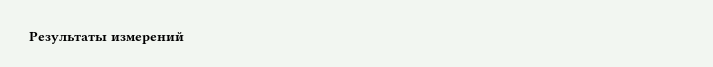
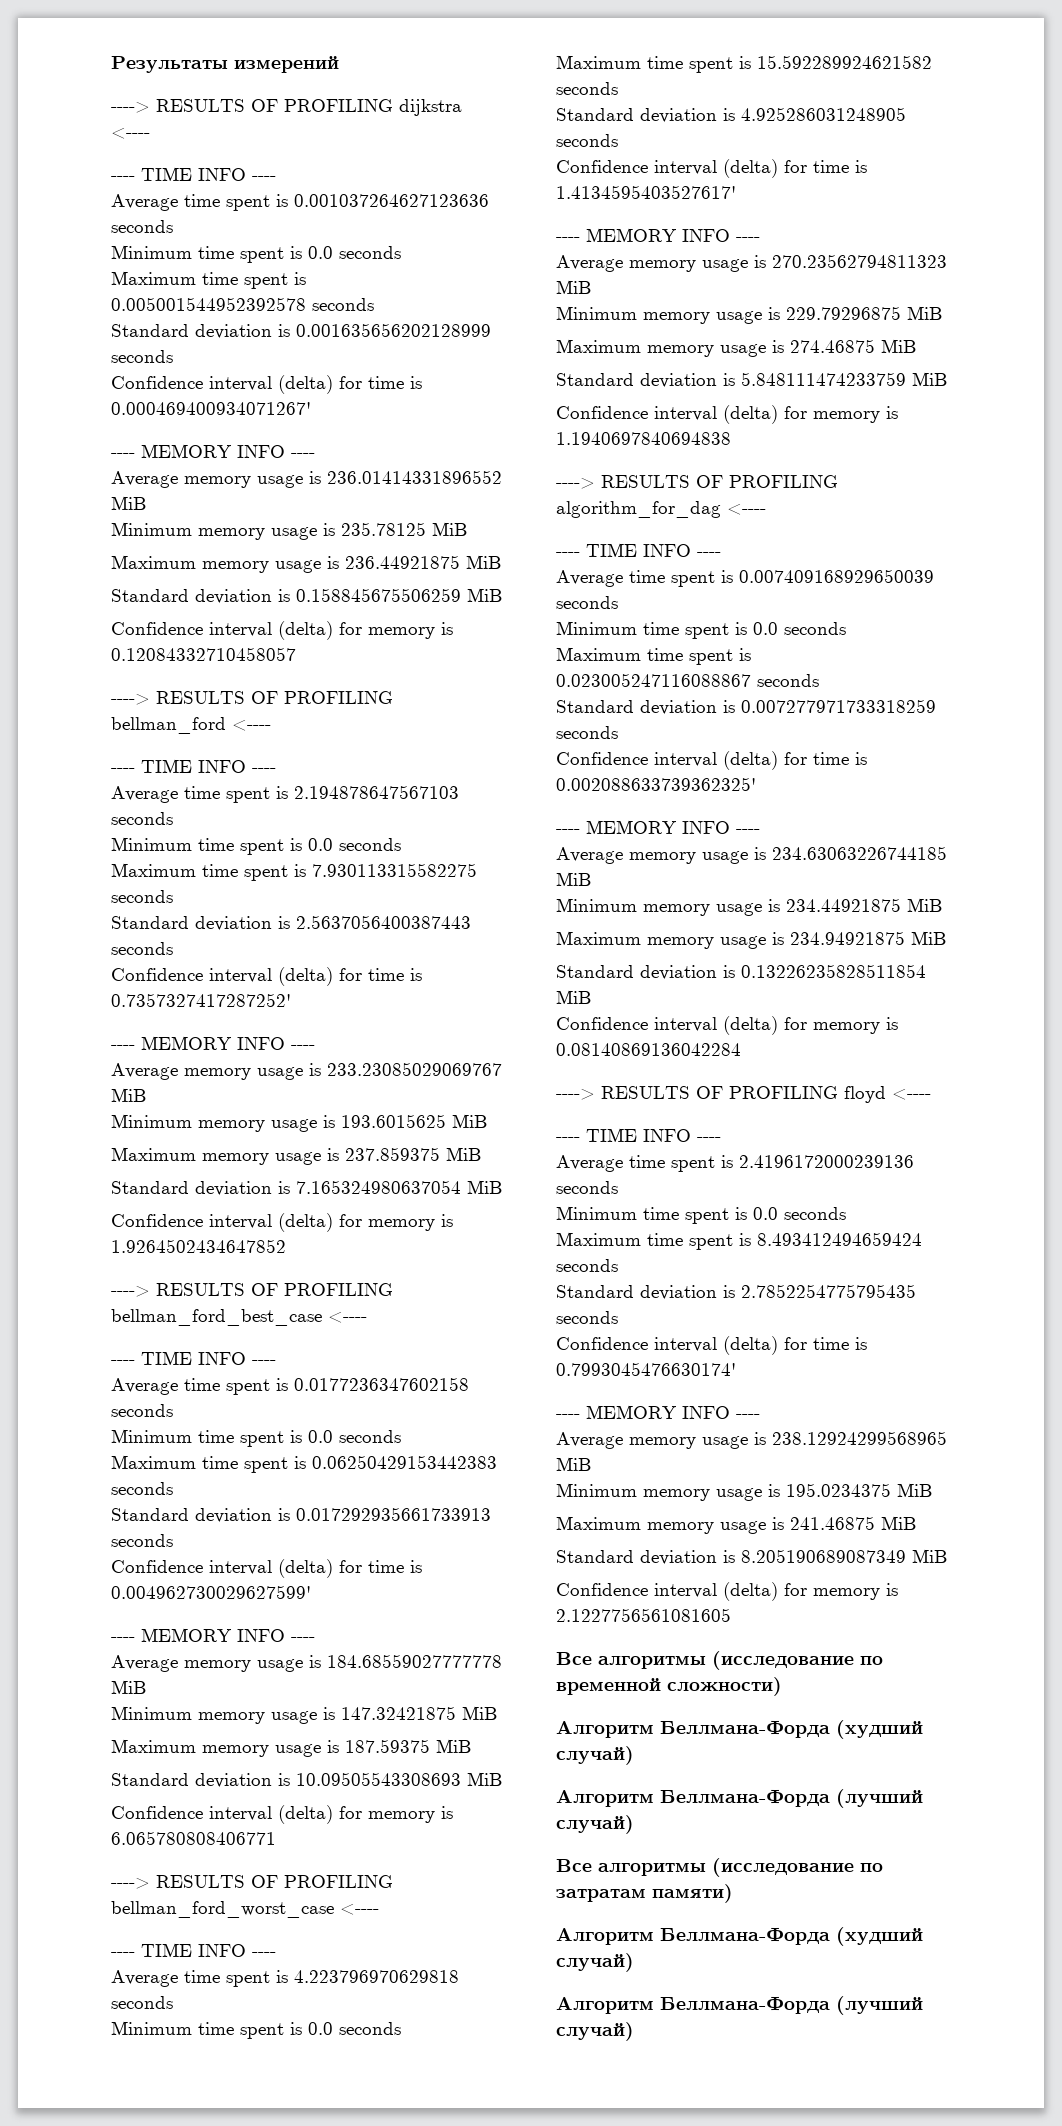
(184, 37) none -> [111,99,462,116] [111,127,150,139] [111,167,276,181] [111,194,489,211] [111,220,173,233] [111,245,401,263] [111,271,306,289] [111,297,374,311] [111,323,491,339] [111,350,173,363] [111,375,422,394] [111,402,311,415] [111,444,315,458] [111,470,502,488] [111,496,146,510] [111,522,467,540] [111,555,501,573] [111,588,502,604] [111,621,453,640] [111,647,296,661] [111,691,393,705] [111,717,271,734] [111,759,276,773] [111,785,459,803] [111,812,173,825] [111,837,401,855] [111,863,477,881] [111,890,173,903] [111,915,471,931] [111,942,173,955] [111,967,422,986] [111,993,291,1007] [111,1036,315,1050] [111,1062,502,1080] [111,1088,146,1102] [111,1114,487,1132] [111,1147,481,1165] [111,1180,502,1196] [111,1213,453,1232] [111,1239,286,1253] [111,1283,393,1297] [111,1309,367,1326] [111,1351,276,1365] [111,1377,469,1395] [111,1404,173,1417] [111,1429,401,1447] [111,1455,497,1473] [111,1482,173,1495] [111,1507,491,1523] [111,1534,173,1547] [111,1559,422,1578] [111,1585,311,1599] [111,1628,315,1642] [111,1654,502,1672] [111,1680,146,1694] [111,1706,497,1724] [111,1739,471,1757] [111,1772,502,1788] [111,1805,453,1824] [111,1831,276,1845] [111,1875,393,1889] [111,1901,379,1918] [111,1943,276,1957] [111,1970,459,1987] [111,1996,173,2009] [111,2021,401,2039] [556,55,932,73] [556,82,618,95] [556,107,906,123] [556,134,618,147] [556,159,867,178] [556,185,736,199] [556,228,760,242] [556,254,947,272] [556,280,591,294] [556,306,942,324] [556,339,916,357] [556,372,947,388] [556,405,898,424] [556,432,731,445] [556,475,838,489] [556,501,766,518] [556,543,721,557] [556,569,934,587] [556,596,618,609] [556,621,846,639] [556,647,751,665] [556,673,819,687] [556,699,936,715] [556,726,618,739] [556,751,867,770] [556,777,756,791] [556,820,760,834] [556,846,947,864] [556,872,591,886] [556,898,942,916] [556,931,946,949] [556,964,926,980] [556,990,591,1004] [556,1016,898,1035] [556,1043,741,1056] [556,1086,931,1103] [556,1128,721,1142] [556,1155,914,1172] [556,1181,618,1194] [556,1206,846,1224] [556,1232,922,1250] [556,1259,618,1272] [556,1284,916,1300] [556,1311,618,1324] [556,1336,867,1355] [556,1362,736,1376] [556,1405,760,1419] [556,1431,947,1449] [556,1457,591,1471] [556,1483,932,1501] [556,1516,916,1534] [556,1549,947,1565] [556,1582,898,1601] [556,1608,731,1622] [556,1651,883,1670] [556,1677,782,1696] [556,1720,923,1739] [556,1746,634,1765] [556,1789,923,1808] [556,1815,634,1834] [556,1858,883,1877] [556,1884,733,1903] [556,1927,923,1946] [556,1953,634,1972] [556,1996,923,2015] [556,2022,634,2041] // ----> RESULTS OF PROFILING dijkstra <---- // ---- TIME INFO ---- // Average time spent is 0.001037264627123636 seconds // Minimum time spent is 0.0 seconds // Maximum time spent is 0.005001544952392578 seconds // Standard deviation is 0.001635656202128999 seconds // Confidence interval (delta) for time is 0.000469400934071267' // ---- MEMORY INFO ---- // Average memory usage is 236.01414331896552 MiB // Minimum memory usage is 235.78125 MiB // Maximum memory usage is 236.44921875 MiB // Standard deviation is 0.158845675506259 MiB // Confidence interval (delta) for memory is 0.12084332710458057 // ----> RESULTS OF PROFILING bellman_ford <---- // ---- TIME INFO ---- // Average time spent is 2.194878647567103 seconds // Minimum time spent is 0.0 seconds // Maximum time spent is 7.930113315582275 seconds // Standard deviation is 2.5637056400387443 seconds // Confidence interval (delta) for time is 0.7357327417287252' // ---- MEMORY INFO ---- // Average memory usage is 233.23085029069767 MiB // Minimum memory usage is 193.6015625 MiB // Maximum memory usage is 237.859375 MiB // Standard deviation is 7.165324980637054 MiB // Confidence interval (delta) for memory is 1.9264502434647852 // ----> RESULTS OF PROFILING bellman_ford_best_case <---- // ---- TIME INFO ---- // Average time spent is 0.0177236347602158 seconds // Minimum time spent is 0.0 seconds // Maximum time spent is 0.06250429153442383 seconds // Standard deviation is 0.017292935661733913 seconds // Confidence interval (delta) for time is 0.004962730029627599' // ---- MEMORY INFO ---- // Average memory usage is 184.68559027777778 MiB // Minimum memory usage is 147.32421875 MiB // Maximum memory usage is 187.59375 MiB // Standard deviation is 10.09505543308693 MiB // Confidence interval (delta) for memory is 6.065780808406771 // ----> RESULTS OF PROFILING bellman_ford_worst_case <---- // ---- TIME INFO ---- // Average time spent is 4.223796970629818 seconds // Minimum time spent is 0.0 seconds // Maximum time spent is 15.592289924621582 seconds // Standard deviation is 4.925286031248905 seconds // Confidence interval (delta) for time is 1.4134595403527617' // ---- MEMORY INFO ---- // Average memory usage is 270.23562794811323 MiB // Minimum memory usage is 229.79296875 MiB // Maximum memory usage is 274.46875 MiB // Standard deviation is 5.848111474233759 MiB // Confidence interval (delta) for memory is 1.1940697840694838 // ----> RESULTS OF PROFILING algorithm_for_dag <---- // ---- TIME INFO ---- // Average time spent is 0.007409168929650039 seconds // Minimum time spent is 0.0 seconds // Maximum time spent is 0.023005247116088867 seconds // Standard deviation is 0.007277971733318259 seconds // Confidence interval (delta) for time is 0.002088633739362325' // ---- MEMORY INFO ---- // Average memory usage is 234.63063226744185 MiB // Minimum memory usage is 234.44921875 MiB // Maximum memory usage is 234.94921875 MiB // Standard deviation is 0.13226235828511854 MiB // Confidence interval (delta) for memory is 0.08140869136042284 // ----> RESULTS OF PROFILING floyd <---- // ---- TIME INFO ---- // Average time spent is 2.4196172000239136 seconds // Minimum time spent is 0.0 seconds // Maximum time spent is 8.493412494659424 seconds // Standard deviation is 2.7852254775795435 seconds // Confidence interval (delta) for time is 0.7993045476630174' // ---- MEMORY INFO ---- // Average memory usage is 238.12924299568965 MiB // Minimum memory usage is 195.0234375 MiB // Maximum memory usage is 241.46875 MiB // Standard deviation is 8.205190689087349 MiB // Confidence interval (delta) for memory is 2.1227756561081605 // Все алгоритмы (исследование по временной сложности) // Алгоритм Беллмана-Форда (худший случай) // Алгоритм Беллмана-Форда (лучший случай) // Все алгоритмы (исследование по затратам памяти) // Алгоритм Беллмана-Форда (худший случай) // Алгоритм Беллмана-Форда (лучший случай)

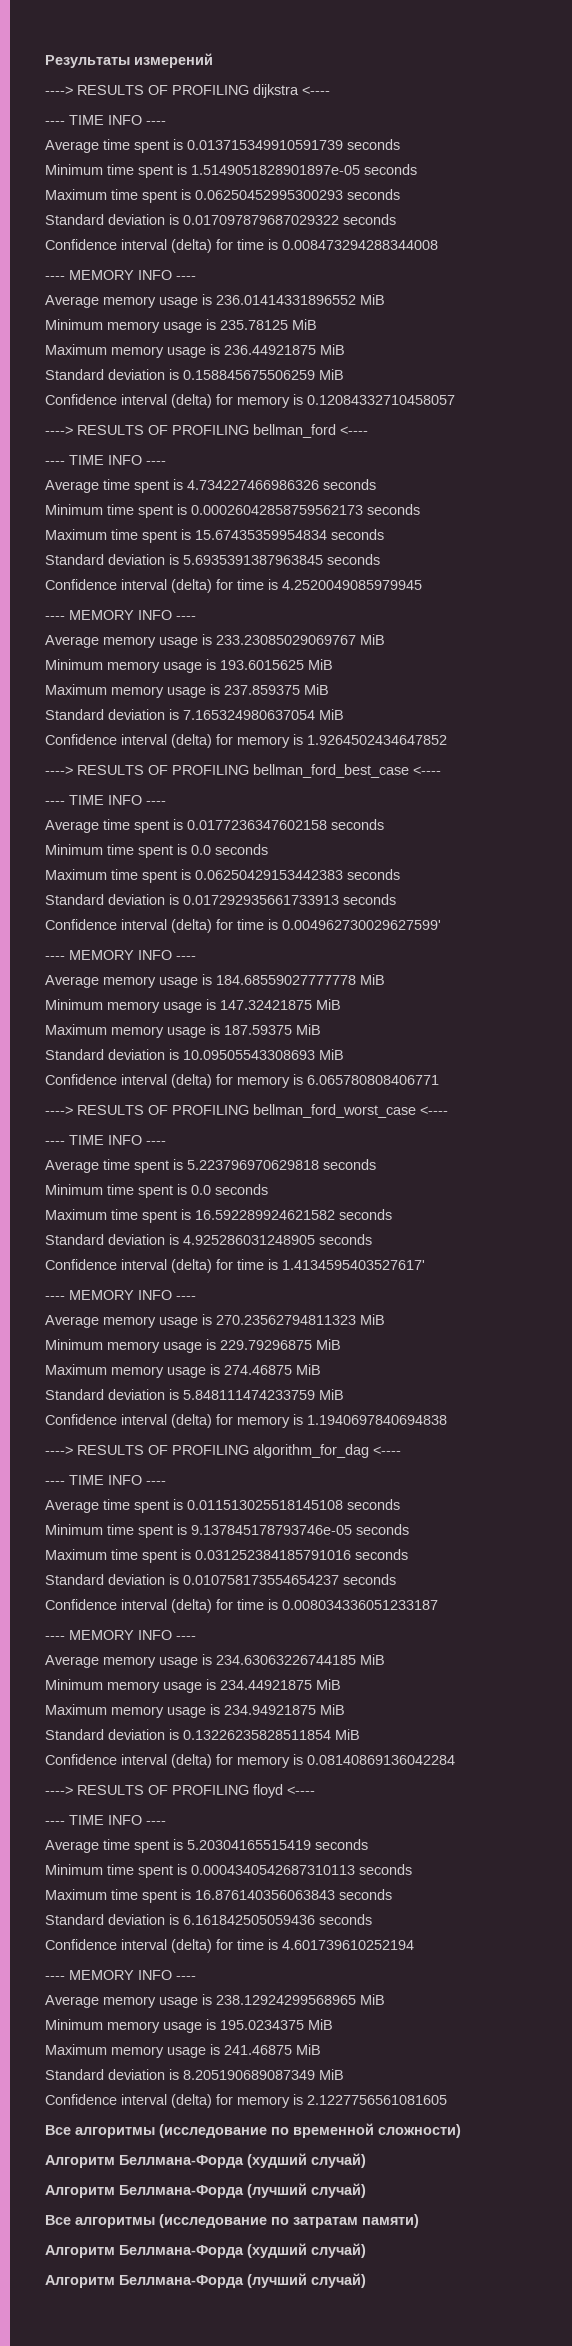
[294,194,489,207] [111,220,173,233] [111,245,401,263] [111,271,306,289] [111,297,374,311] [111,323,491,339] [111,350,173,363] [111,375,422,394] [111,402,311,415] 0.001037264627123636 seconds // Minimum time spent is 0.0 seconds // Maximum time spent is 0.005001544952392578 seconds // Standard deviation is 0.001635656202128999 seconds // Confidence interval (delta) for time is 0.000469400934071267' -> [187,139,400,150] [45,164,417,178] [45,189,400,203] [45,214,396,225] [45,239,438,253] 0.013715349910591739 seconds // Minimum time spent is 1.5149051828901897e-05 seconds // Maximum time spent is 0.06250452995300293 seconds // Standard deviation is 0.017097879687029322 seconds // Confidence interval (delta) for time is 0.008473294288344008
[294,785,459,799] [111,812,173,825] [111,837,401,855] [111,863,477,881] [111,890,173,903] [111,915,471,931] [111,942,173,955] [111,967,422,986] [111,993,291,1007] 2.194878647567103 seconds // Minimum time spent is 0.0 seconds // Maximum time spent is 7.930113315582275 seconds // Standard deviation is 2.5637056400387443 seconds // Confidence interval (delta) for time is 0.7357327417287252' -> [187,479,376,490] [45,504,420,518] [45,529,384,543] [45,554,380,565] [45,579,422,593] 4.734227466986326 seconds // Minimum time spent is 0.00026042858759562173 seconds // Maximum time spent is 15.67435359954834 seconds // Standard deviation is 5.6935391387963845 seconds // Confidence interval (delta) for time is 4.2520049085979945
[294,1970,459,1983] 4.223796970629818 -> [187,1160,319,1170] 5.223796970629818
[757,55,932,69] 15.592289924621582 -> [195,1210,335,1220] 16.592289924621582
[739,569,934,583] [556,596,618,609] [556,621,846,639] [556,647,751,665] [556,673,819,687] [556,699,936,715] [556,726,618,739] [556,751,867,770] [556,777,756,791] 0.007409168929650039 seconds // Minimum time spent is 0.0 seconds // Maximum time spent is 0.023005247116088867 seconds // Standard deviation is 0.007277971733318259 seconds // Confidence interval (delta) for time is 0.002088633739362325' -> [187,1499,400,1510] [45,1524,409,1538] [45,1549,408,1563] [45,1574,396,1585] [45,1599,438,1613] 0.011513025518145108 seconds // Minimum time spent is 9.137845178793746e-05 seconds // Maximum time spent is 0.031252384185791016 seconds // Standard deviation is 0.010758173554654237 seconds // Confidence interval (delta) for time is 0.008034336051233187
[739,1155,914,1168] [556,1181,618,1194] [556,1206,846,1224] [556,1232,922,1250] [556,1259,618,1272] [556,1284,916,1300] [556,1311,618,1324] [556,1336,867,1355] [556,1362,736,1376] 2.4196172000239136 seconds // Minimum time spent is 0.0 seconds // Maximum time spent is 8.493412494659424 seconds // Standard deviation is 2.7852254775795435 seconds // Confidence interval (delta) for time is 0.7993045476630174' -> [187,1839,368,1850] [45,1864,412,1878] [45,1889,392,1903] [45,1914,372,1925] [45,1939,414,1953] 5.20304165515419 seconds // Minimum time spent is 0.0004340542687310113 seconds // Maximum time spent is 16.876140356063843 seconds // Standard deviation is 6.161842505059436 seconds // Confidence interval (delta) for time is 4.601739610252194

